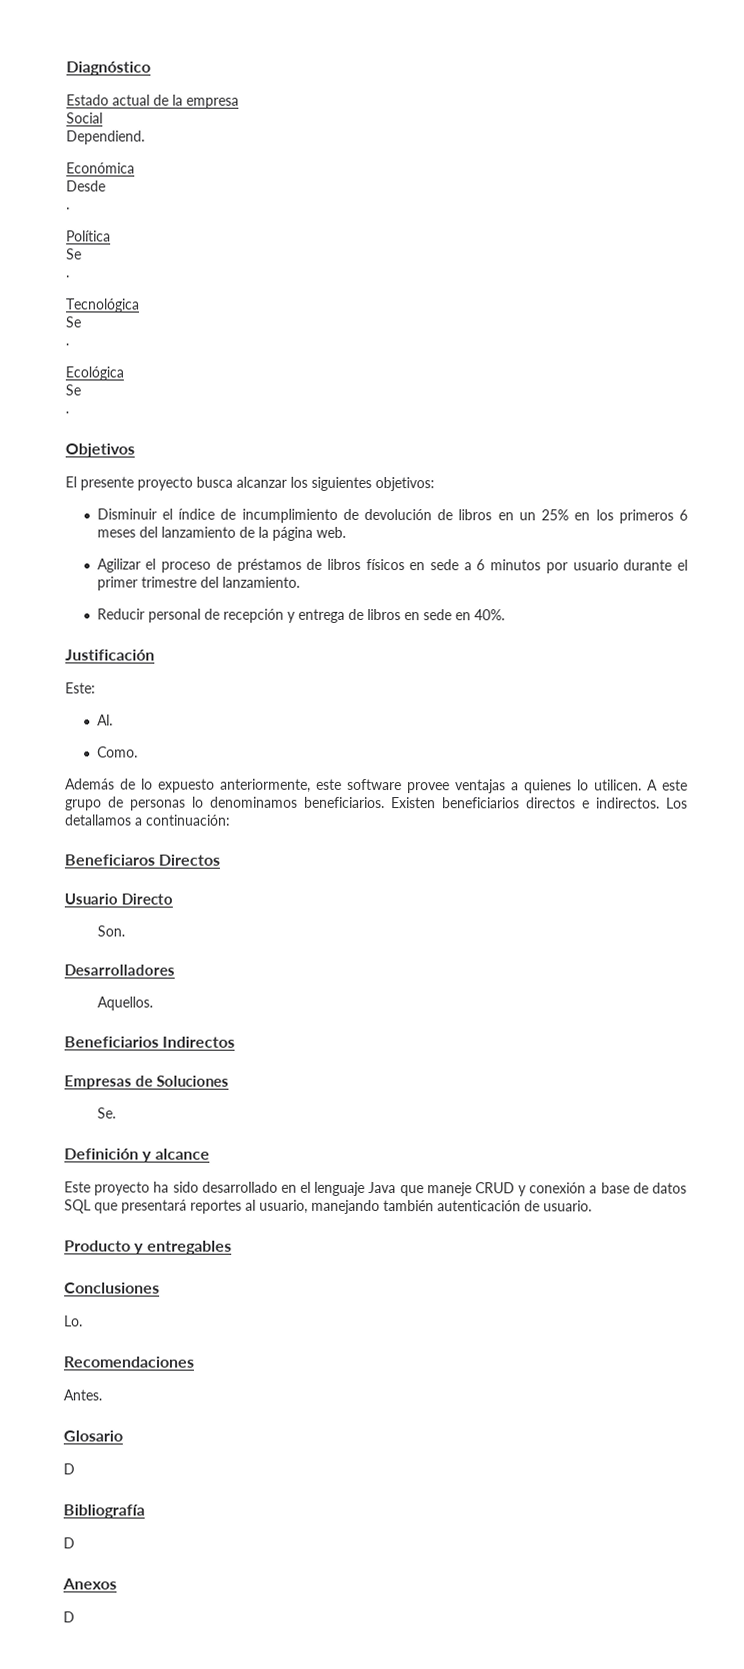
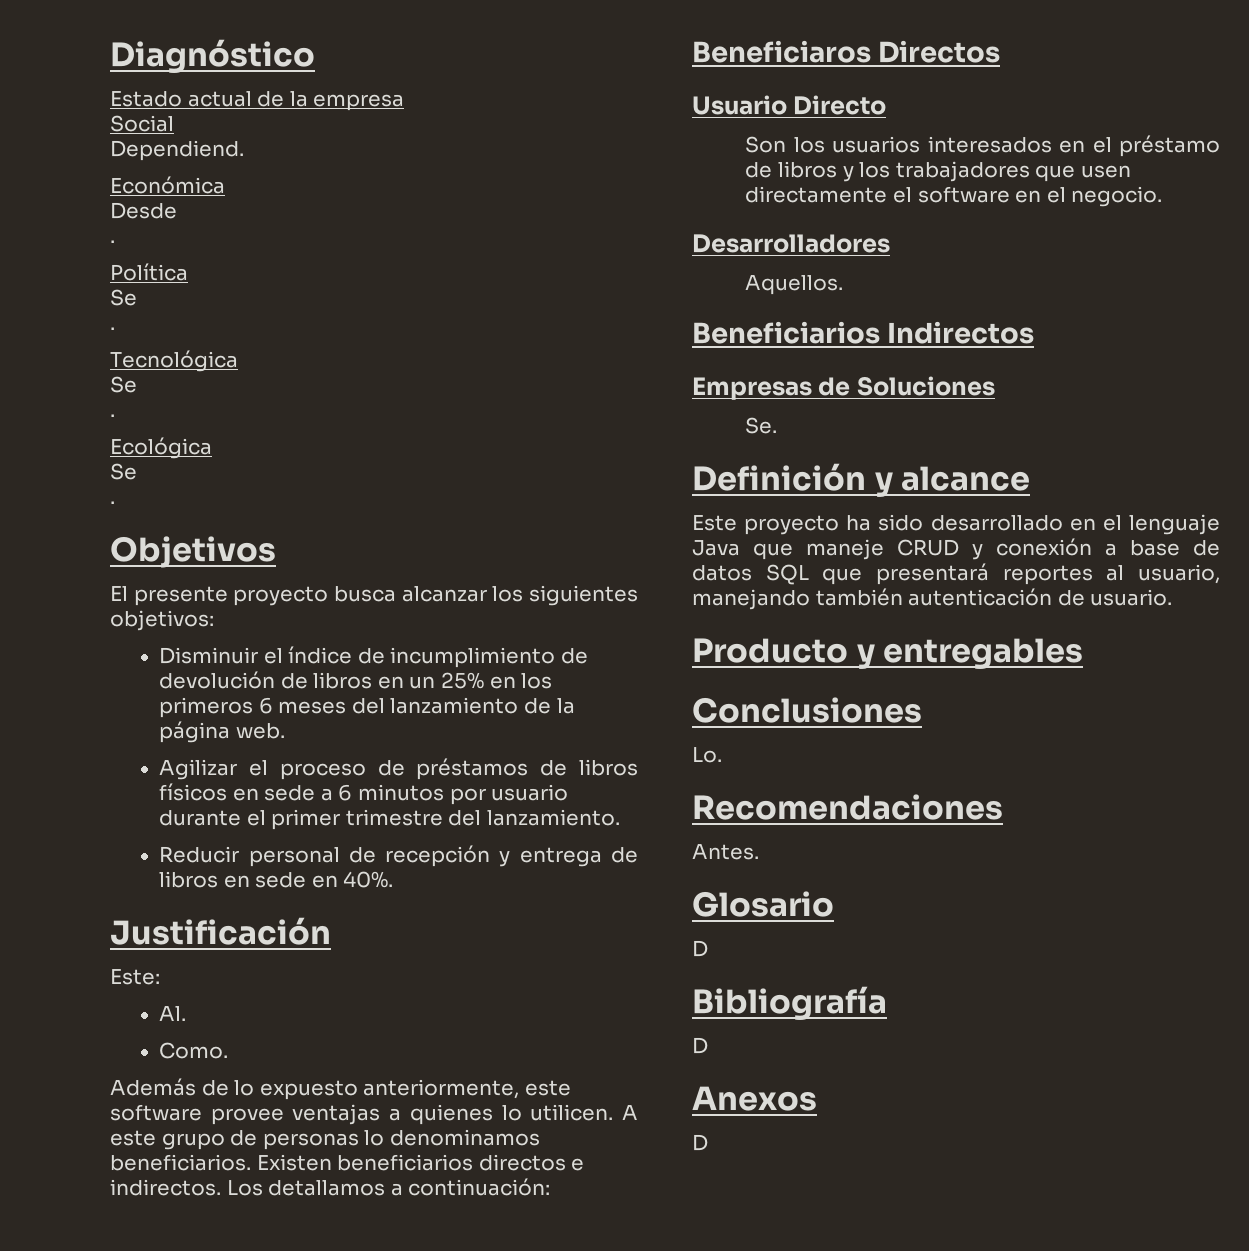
[96,925,125,937] Son. -> [745,135,1220,157] [745,161,1131,182] [745,186,1163,207] Son los usuarios interesados en el préstamo de libros y los trabajadores que usen directamente el software en el negocio.

